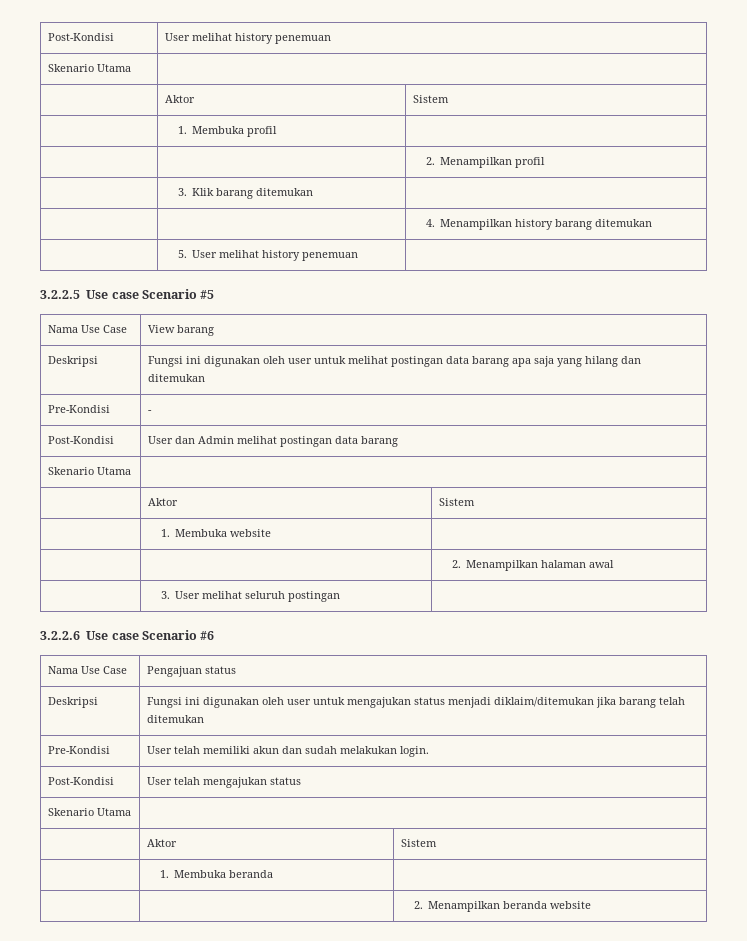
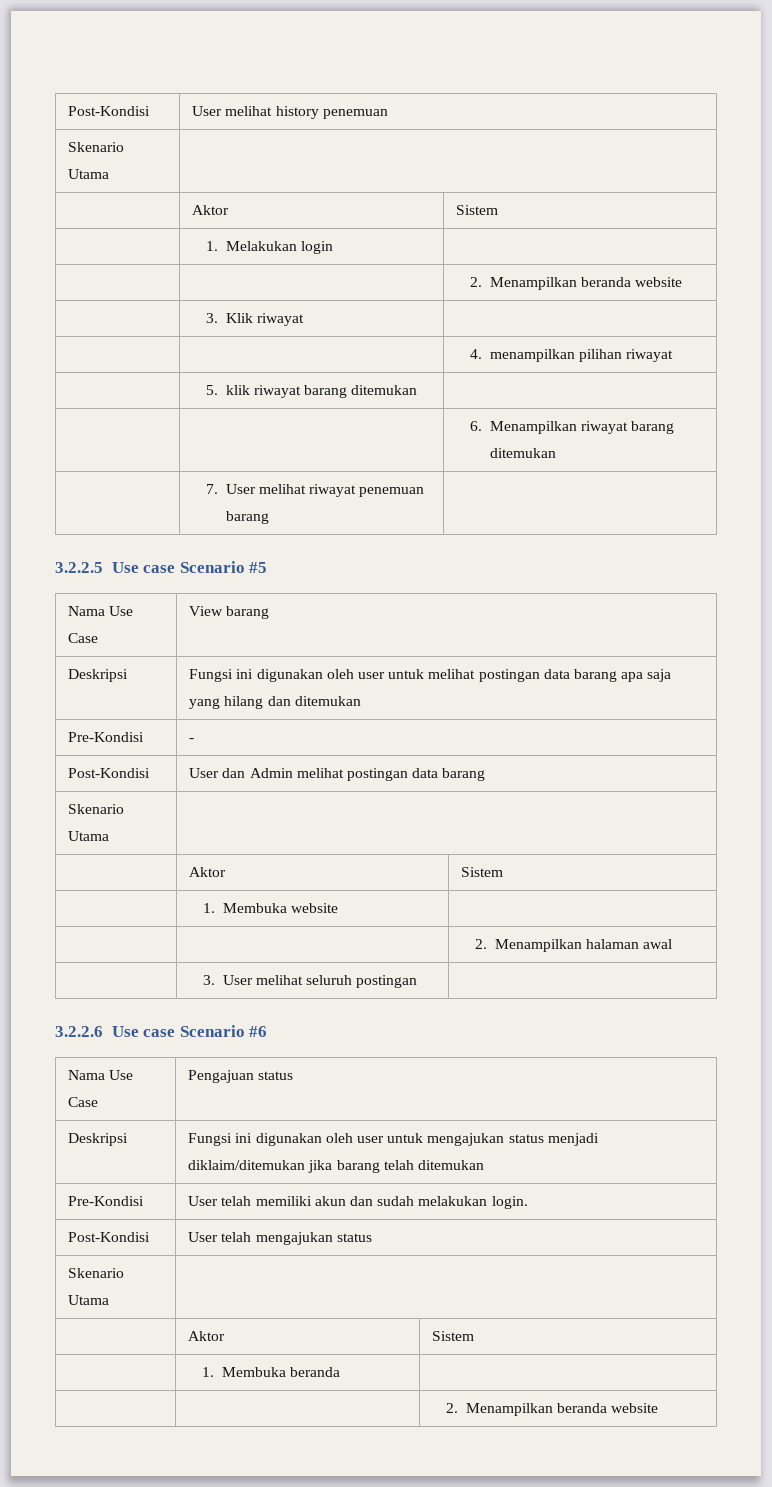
[192,126,278,137] [425,157,546,168] Membuka profil | // | | 2. Menampilkan profil -> [225,241,334,254] [470,277,683,290] Melakukan login | // | | 2. Menampilkan beranda website
(215, 192) none -> [257,313,305,326] [470,349,674,362] [206,385,302,398] riwayat | // | | 4. menampilkan pilihan riwayat // | 5. klik riwayat
[425,219,554,230] 4. Menampilkan history -> [470,421,629,434] 6. Menampilkan riwayat
[177,250,359,261] 5. User melihat history penemuan -> [206,484,425,497] [225,511,269,524] 7. User melihat riwayat penemuan barang

